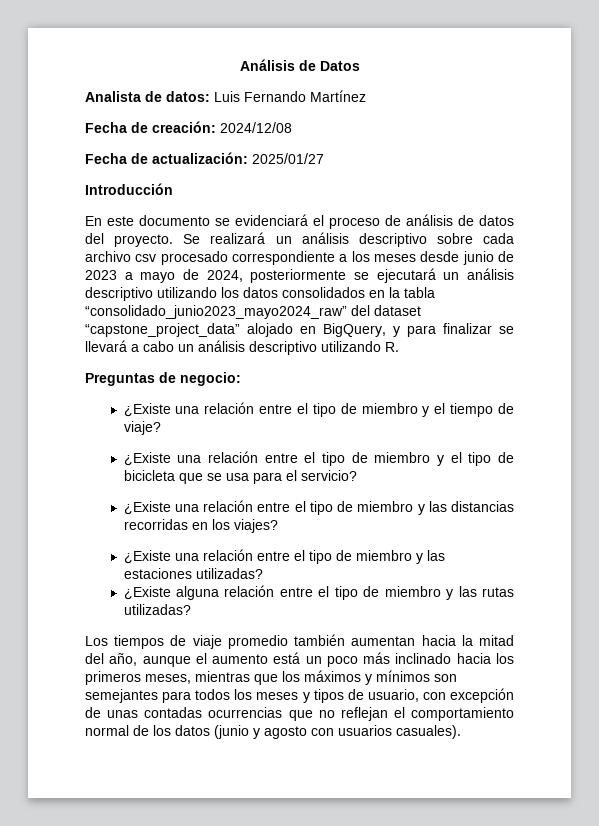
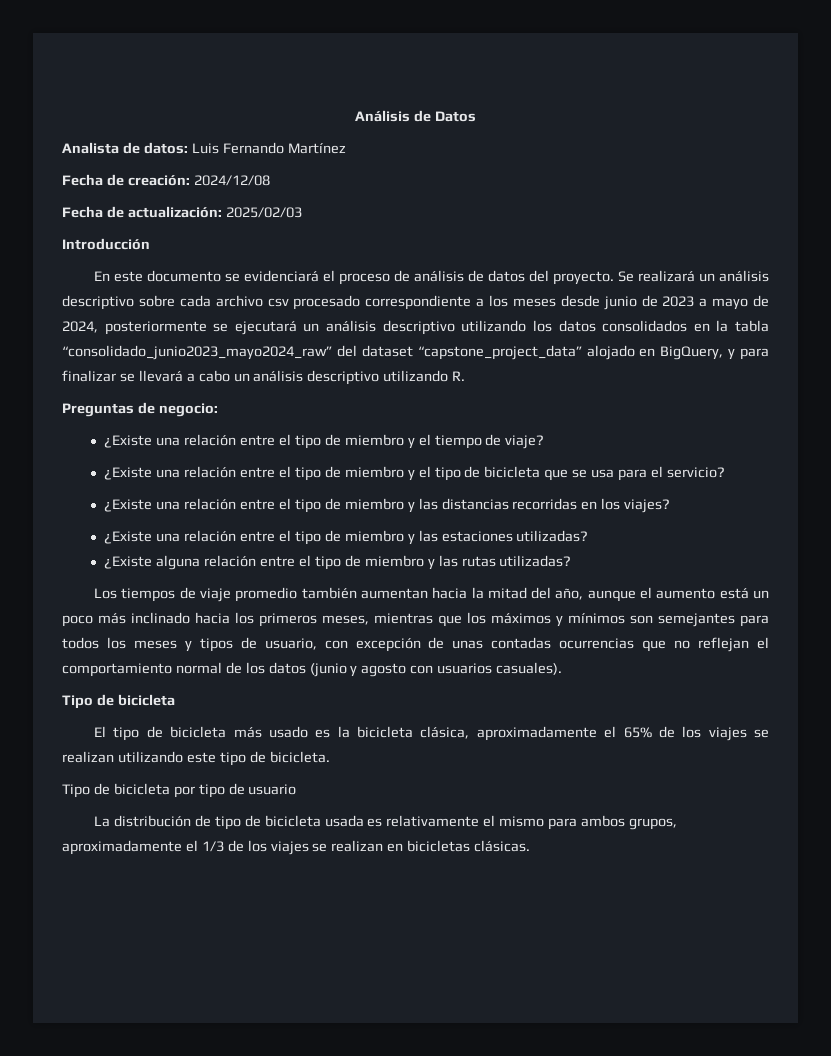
[252,153,324,164] 2025/01/27 -> [225,207,302,218] 2025/02/03
(461, 732) none -> [62,694,175,709] [94,726,769,741] [62,751,330,766] [62,783,297,798] [94,815,677,830] [62,840,531,855] // Tipo de bicicleta // El tipo de bicicleta más usado es la bicicleta clásica, aproximadamente el 65% de los viajes se realizan utilizando este tipo de bicicleta. // Tipo de bicicleta por tipo de usuario // La distribución de tipo de bicicleta usada es relativamente el mismo para ambos grupos, aproximadamente el 1/3 de los viajes se realizan en bicicletas clásicas.

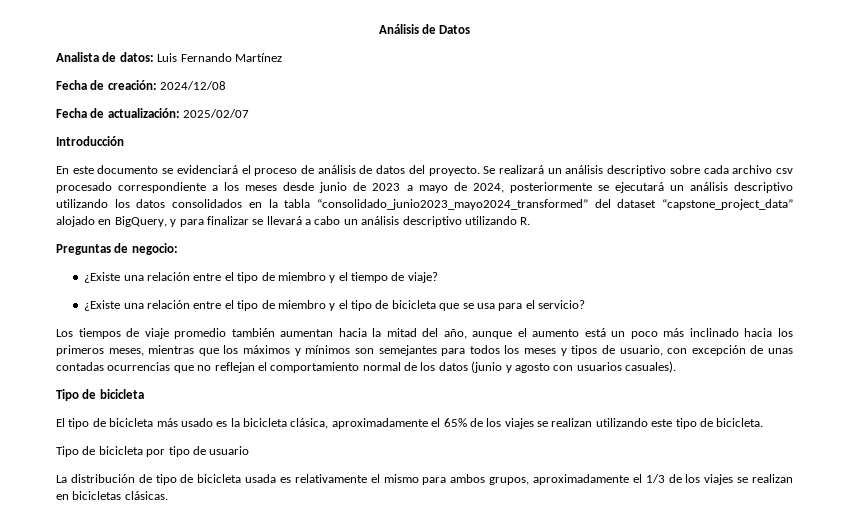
[225,207,302,218] 2025/02/03 -> [183,109,250,118] 2025/02/07
[62,345,332,360] “consolidado_junio2023_mayo2024_raw” -> [316,199,588,210] “consolidado_junio2023_mayo2024_transformed”
[104,498,671,513] [104,530,589,545] [104,555,572,570] // ¿Existe una relación entre el tipo de miembro y las distancias recorridas en los viajes? // ¿Existe una relación entre el tipo de miembro y las estaciones utilizadas? // ¿Existe alguna relación entre el tipo de miembro y las rutas utilizadas? -> (586, 304) none

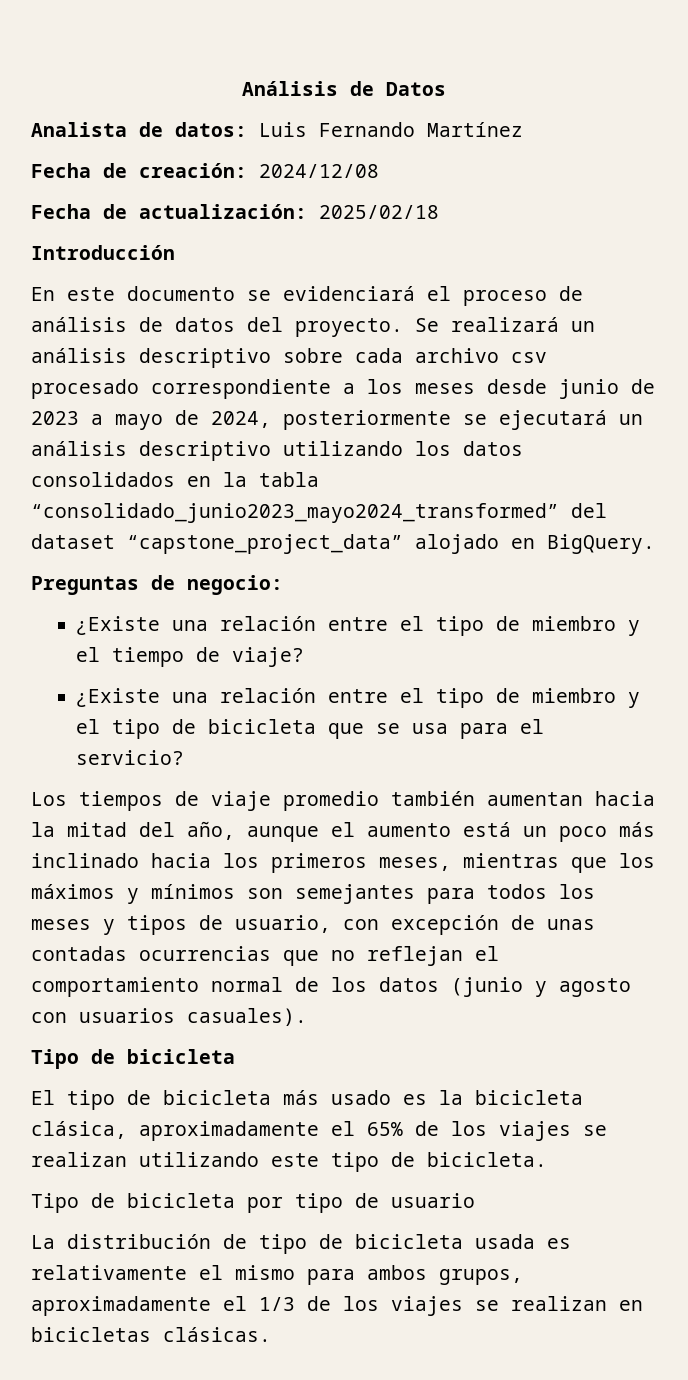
[183,109,250,118] 2025/02/07 -> [319,205,439,219] 2025/02/18
[114,216,531,227] BigQuery, y para finalizar se llevará a cabo un análisis descriptivo utilizando R. -> [547,534,655,554] BigQuery.

